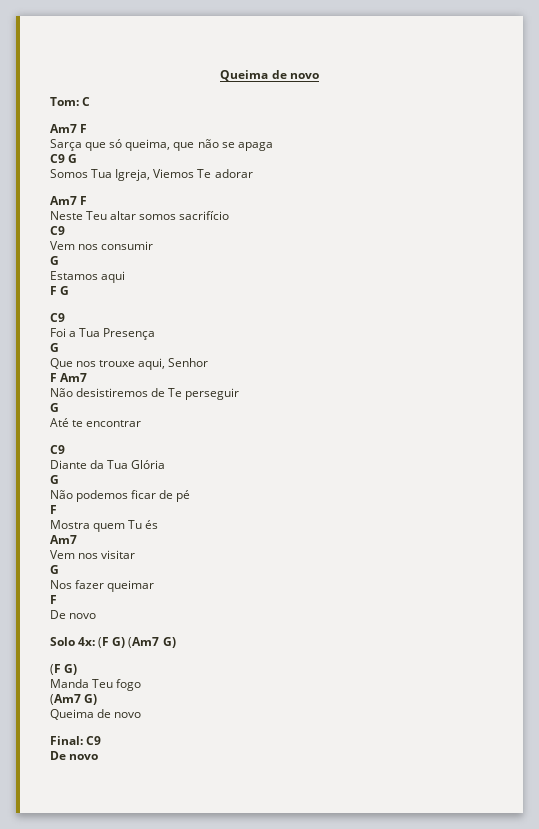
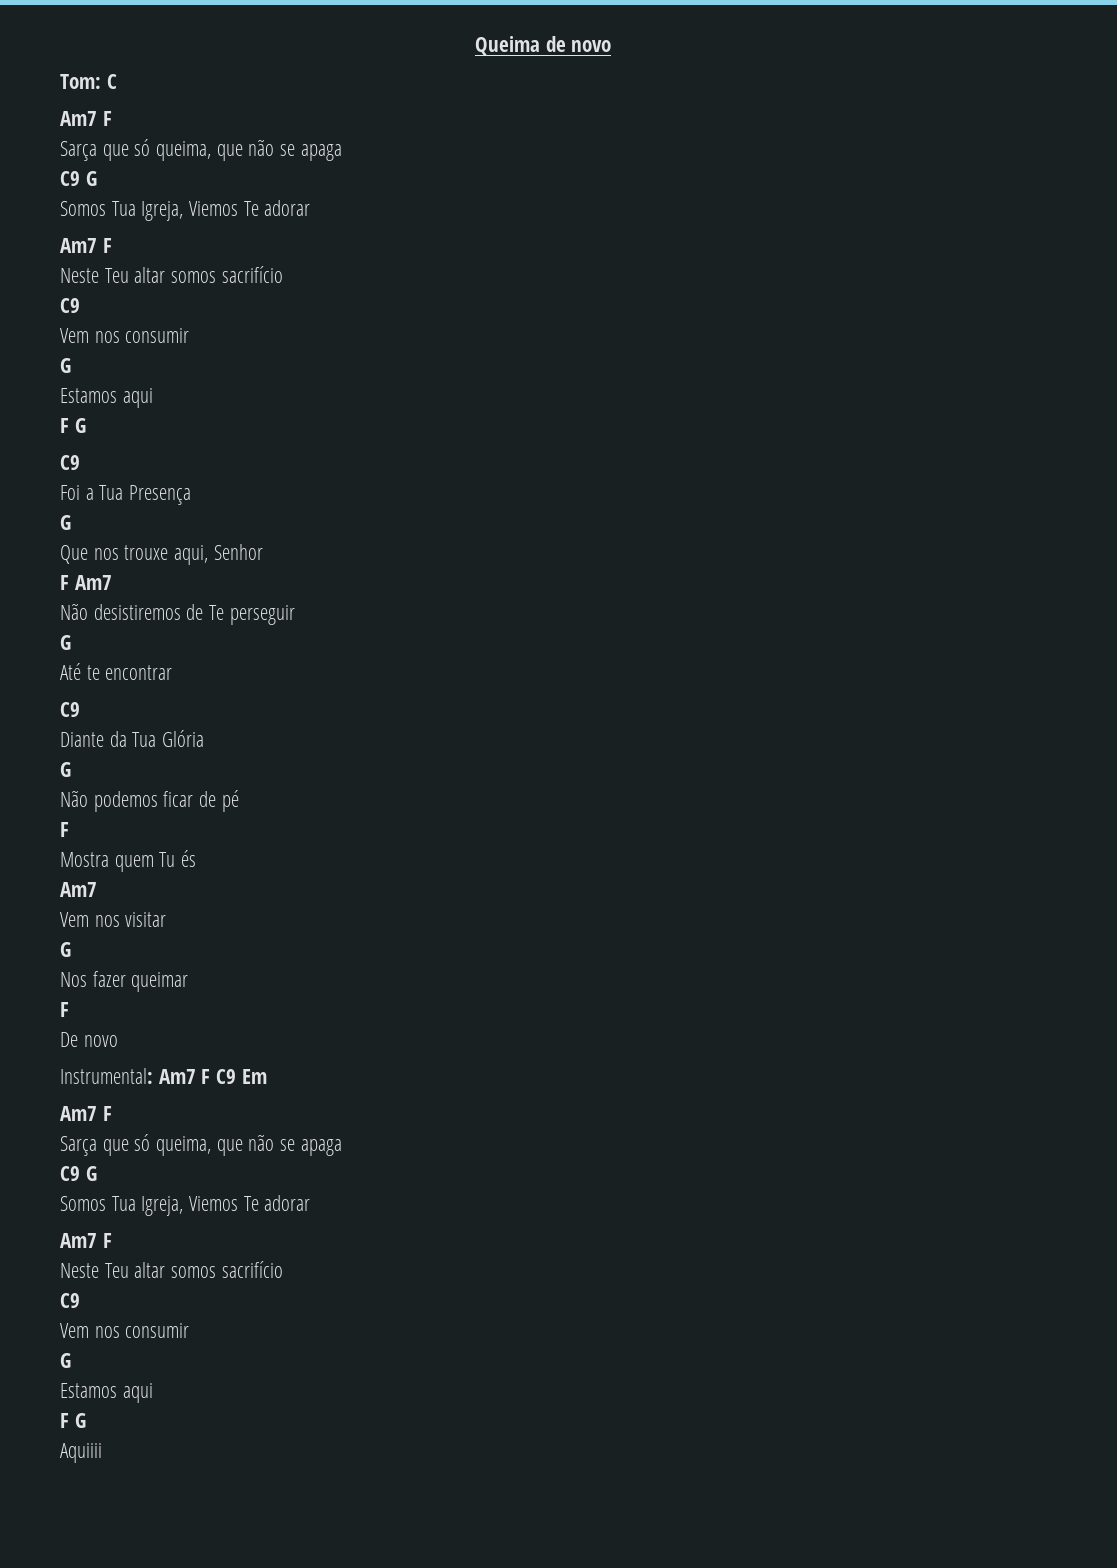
[50,637,176,648] [50,664,78,675] [50,679,142,691] [50,694,98,705] [50,709,142,720] [50,736,102,745] [50,751,99,760] Solo 4x: (F G) (Am7 G) // (F G) // Manda Teu fogo // (Am7 G) // Queima de novo // Final: C9 // De novo -> [60,1068,267,1084] [60,1106,112,1121] [60,1134,342,1156] [60,1166,97,1181] [60,1195,311,1216] [60,1233,112,1248] [60,1261,283,1278] [60,1293,80,1308] [60,1323,190,1338] [60,1353,71,1368] [60,1383,153,1403] [60,1413,86,1428] [60,1443,102,1463] Instrumental: Am7 F C9 Em // Am7 F // Sarça que só queima, que não se apaga // C9 G // Somos Tua Igreja, Viemos Te adorar // Am7 F // Neste Teu altar somos sacrifício // C9 // Vem nos consumir // G // Estamos aqui // F G // Aquiiii

